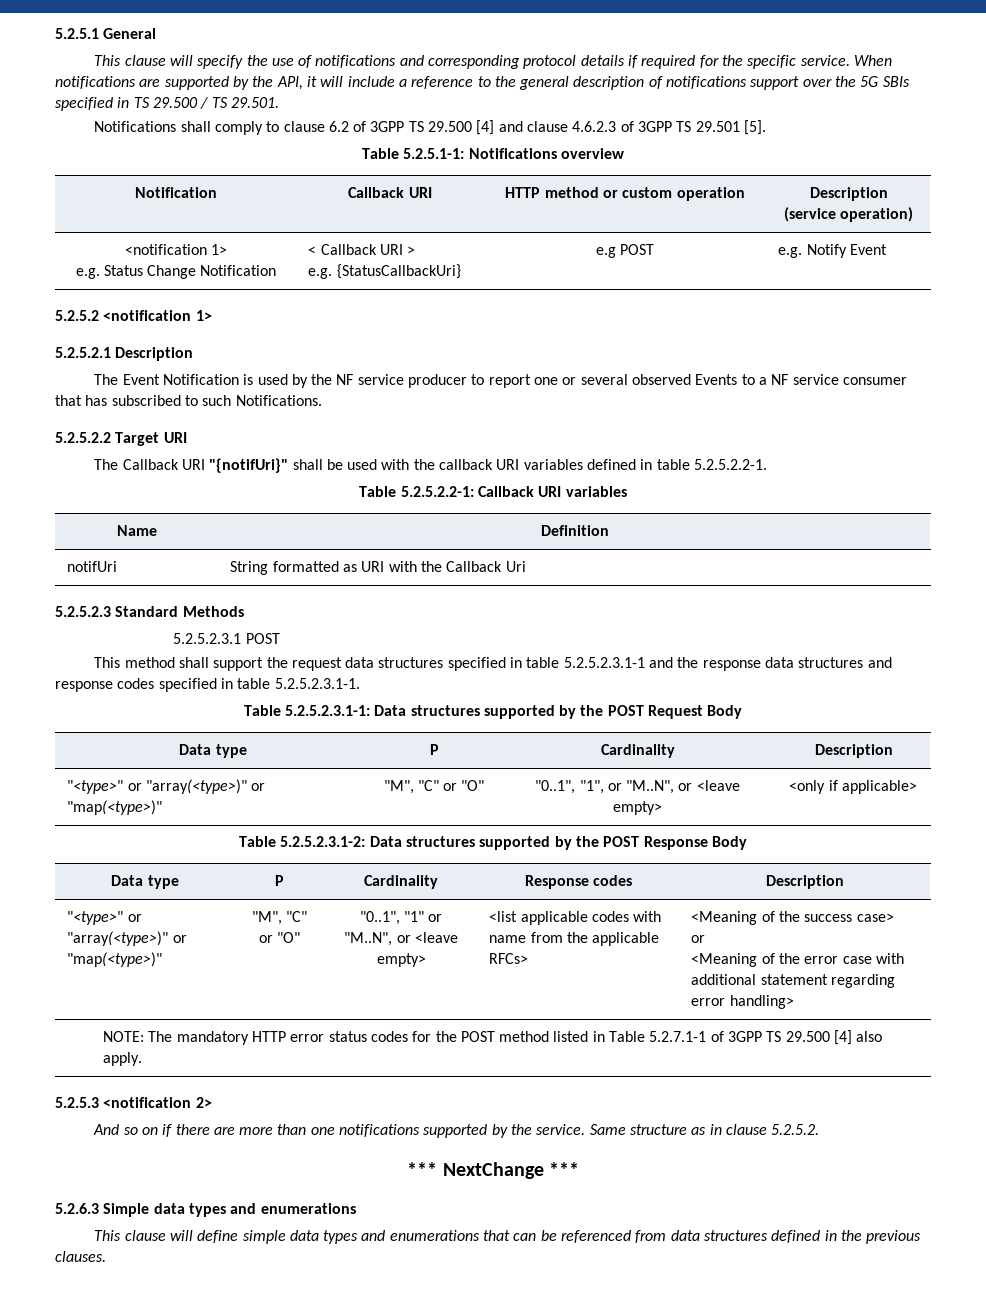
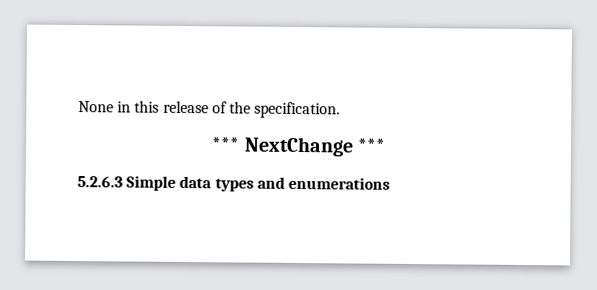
[55,28,157,39] [94,55,893,69] [55,76,910,90] [55,97,279,111] [94,120,767,135] [362,148,624,159] [135,187,217,198] [348,187,432,198] [505,187,745,201] [809,187,888,201] [783,207,914,222] [124,244,228,255] [75,265,277,279] [308,244,416,255] [308,264,461,279] [595,244,655,258] [778,244,888,258] [55,310,212,321] [55,347,194,361] [94,374,907,388] [55,395,322,406] [55,432,187,446] [94,458,768,473] [359,486,627,497] [117,525,157,536] [540,525,609,536] [67,561,118,572] [230,561,526,575] [55,606,244,617] [173,633,280,644] [94,657,892,671] [55,678,360,692] [243,705,743,719] [179,744,247,758] [429,744,439,755] [600,744,675,758] [815,744,893,758] [67,779,266,794] [67,800,163,815] [383,780,485,794] [535,780,740,794] [613,801,662,815] [789,780,918,794] [239,836,747,850] [111,875,179,889] [275,875,284,886] [364,875,438,889] [524,875,633,889] [766,875,844,889] [67,911,142,925] [67,931,187,946] [67,952,163,967] [251,911,308,925] [258,932,301,943] [359,911,443,925] [344,932,458,946] [376,953,426,967] [489,911,662,925] [489,932,660,946] [489,953,529,964] [691,911,894,925] [691,935,706,943] [691,953,905,967] [691,974,896,988] [691,995,794,1009] [102,1030,883,1045] [102,1052,142,1066] [55,1097,212,1108] [93,1124,820,1138] 5.2.5.1 General // This clause will specify the use of notifications and corresponding protocol details if required for the specific service. When notifications are supported by the API, it will include a reference to the general description of notifications support over the 5G SBIs specified in TS 29.500 / TS 29.501. // Notifications shall comply to clause 6.2 of 3GPP TS 29.500 [4] and clause 4.6.2.3 of 3GPP TS 29.501 [5]. // Table 5.2.5.1-1: Notifications overview // Notification | Callback URI | HTTP method or custom operation | Description // (service operation) // <notification 1> // e.g. Status Change Notification | < Callback URI > // e.g. {StatusCallbackUri} | e.g POST | e.g. Notify Event // 5.2.5.2 <notification 1> // 5.2.5.2.1 Description // The Event Notification is used by the NF service producer to report one or several observed Events to a NF service consumer that has subscribed to such Notifications. // 5.2.5.2.2 Target URI // The Callback URI "{notifUri}" shall be used with the callback URI variables defined in table 5.2.5.2.2-1. // Table 5.2.5.2.2-1: Callback URI variables // Name | Definition // notifUri | String formatted as URI with the Callback Uri // 5.2.5.2.3 Standard Methods // 5.2.5.2.3.1 POST // This method shall support the request data structures specified in table 5.2.5.2.3.1-1 and the response data structures and response codes specified in table 5.2.5.2.3.1-1. // Table 5.2.5.2.3.1-1: Data structures supported by the POST Request Body // Data type | P | Cardinality | Description // "<type>" or "array(<type>)" or "map(<type>)" | "M", "C" or "O" | "0..1", "1", or "M..N", or <leave empty> | <only if applicable> // Table 5.2.5.2.3.1-2: Data structures supported by the POST Response Body // Data type | P | Cardinality | Response codes | Description // "<type>" or "array(<type>)" or "map(<type>)" | "M", "C" or "O" | "0..1", "1" or "M..N", or <leave empty> | <list applicable codes with name from the applicable RFCs> | <Meaning of the success case> // or // <Meaning of the error case with additional statement regarding error handling> // NOTE: The mandatory HTTP error status codes for the POST method listed in Table 5.2.7.1-1 of 3GPP TS 29.500 [4] also apply. // 5.2.5.3 <notification 2> // And so on if there are more than one notifications supported by the service. Same structure as in clause 5.2.5.2. -> [78,100,341,119] None in this release of the specification.
[94,1230,922,1244] [55,1251,106,1262] // This clause will define simple data types and enumerations that can be referenced from data structures defined in the previous clauses. -> (390, 183) none

